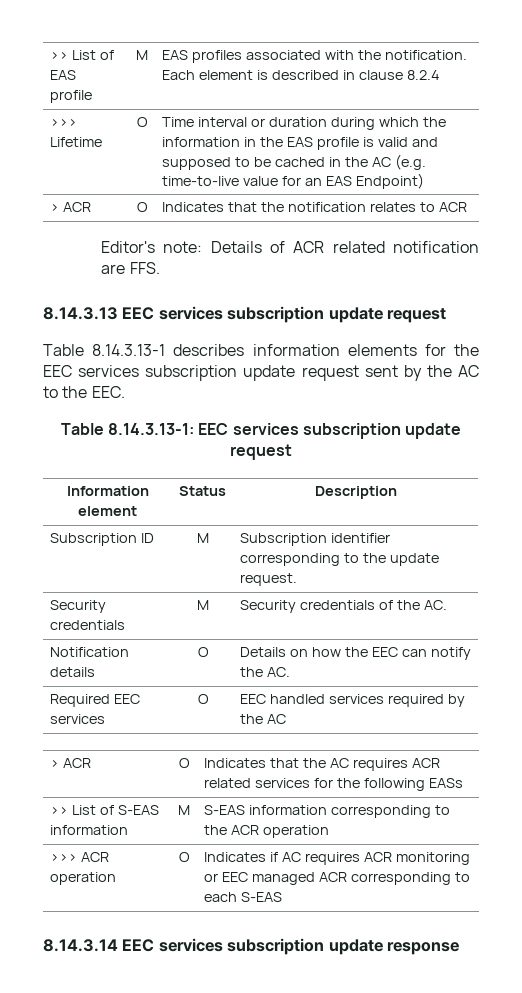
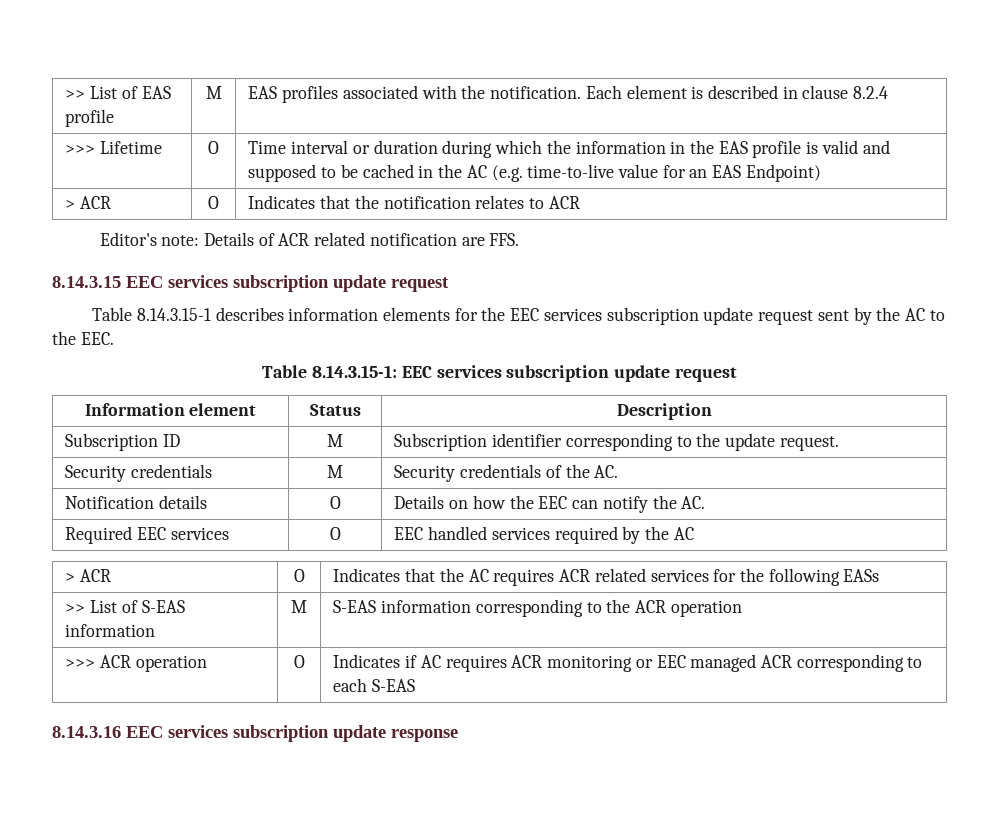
[43,307,118,320] 8.14.3.13 -> [52,276,121,288] 8.14.3.15
[92,344,166,356] 8.14.3.13-1 -> [136,308,211,321] 8.14.3.15-1
[108,423,195,435] 8.14.3.13-1: -> [312,365,398,378] 8.14.3.15-1:
[43,939,118,952] 8.14.3.14 -> [52,726,121,738] 8.14.3.16

